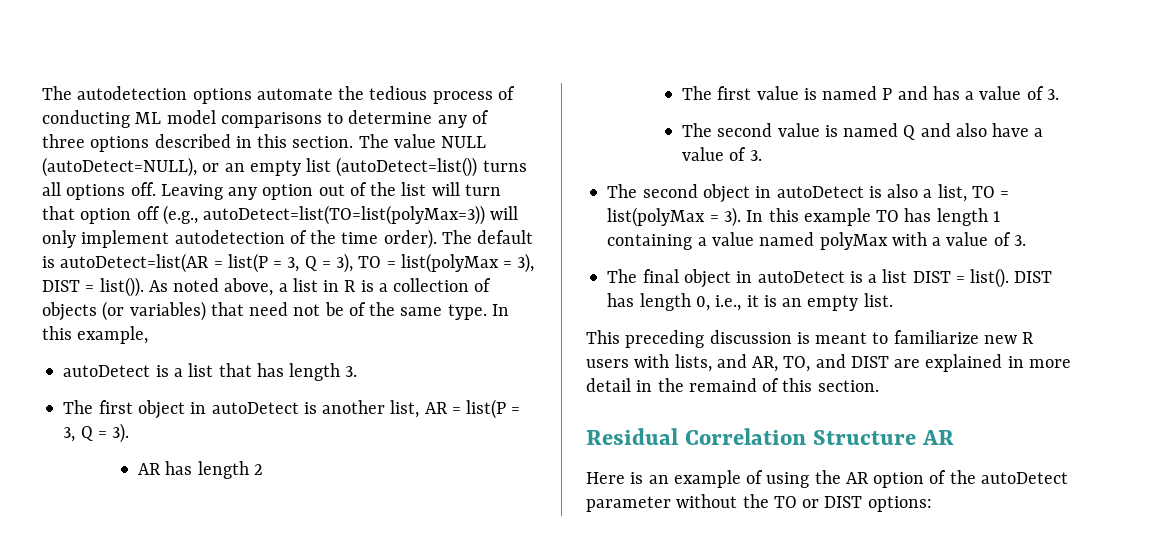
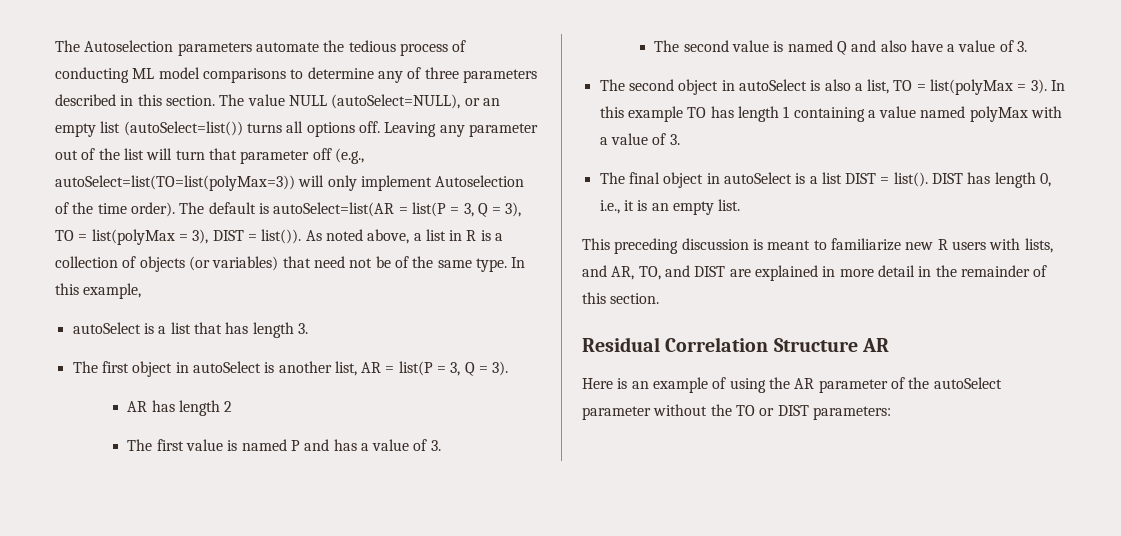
[42,86,252,104] The autodetection options -> [55,40,252,56] The Autoselection parameters
[90,136,150,152] options -> [462,69,537,83] parameters
[42,157,197,177] (autoDetect=NULL), -> [331,94,461,109] (autoSelect=NULL),
[336,157,478,177] (autoDetect=list()) -> [123,121,243,136] (autoSelect=list())
[262,184,314,200] option -> [468,123,538,137] parameter
[80,208,132,224] option -> [240,150,310,164] parameter
[203,205,486,225] autoDetect=list(TO=list(polyMax=3)) -> [55,175,295,191] autoSelect=list(TO=list(polyMax=3))
[174,230,285,244] autodetection -> [435,175,525,187] Autoselection
[60,253,210,273] autoDetect=list(AR -> [273,202,395,217] autoSelect=list(AR
[63,365,151,377] autoDetect -> [72,322,141,334] autoSelect
[211,402,299,414] autoDetect -> [192,361,261,373] autoSelect
[776,186,864,198] autoDetect -> [738,79,807,91] autoSelect
[757,271,845,283] autoDetect -> [723,172,792,184] autoSelect
[688,378,757,392] remaind -> [960,265,1030,277] remainder
[873,470,1068,488] option of the autoDetect -> [818,377,1002,393] parameter of the autoSelect
[867,496,932,512] options: -> [812,406,891,420] parameters:

